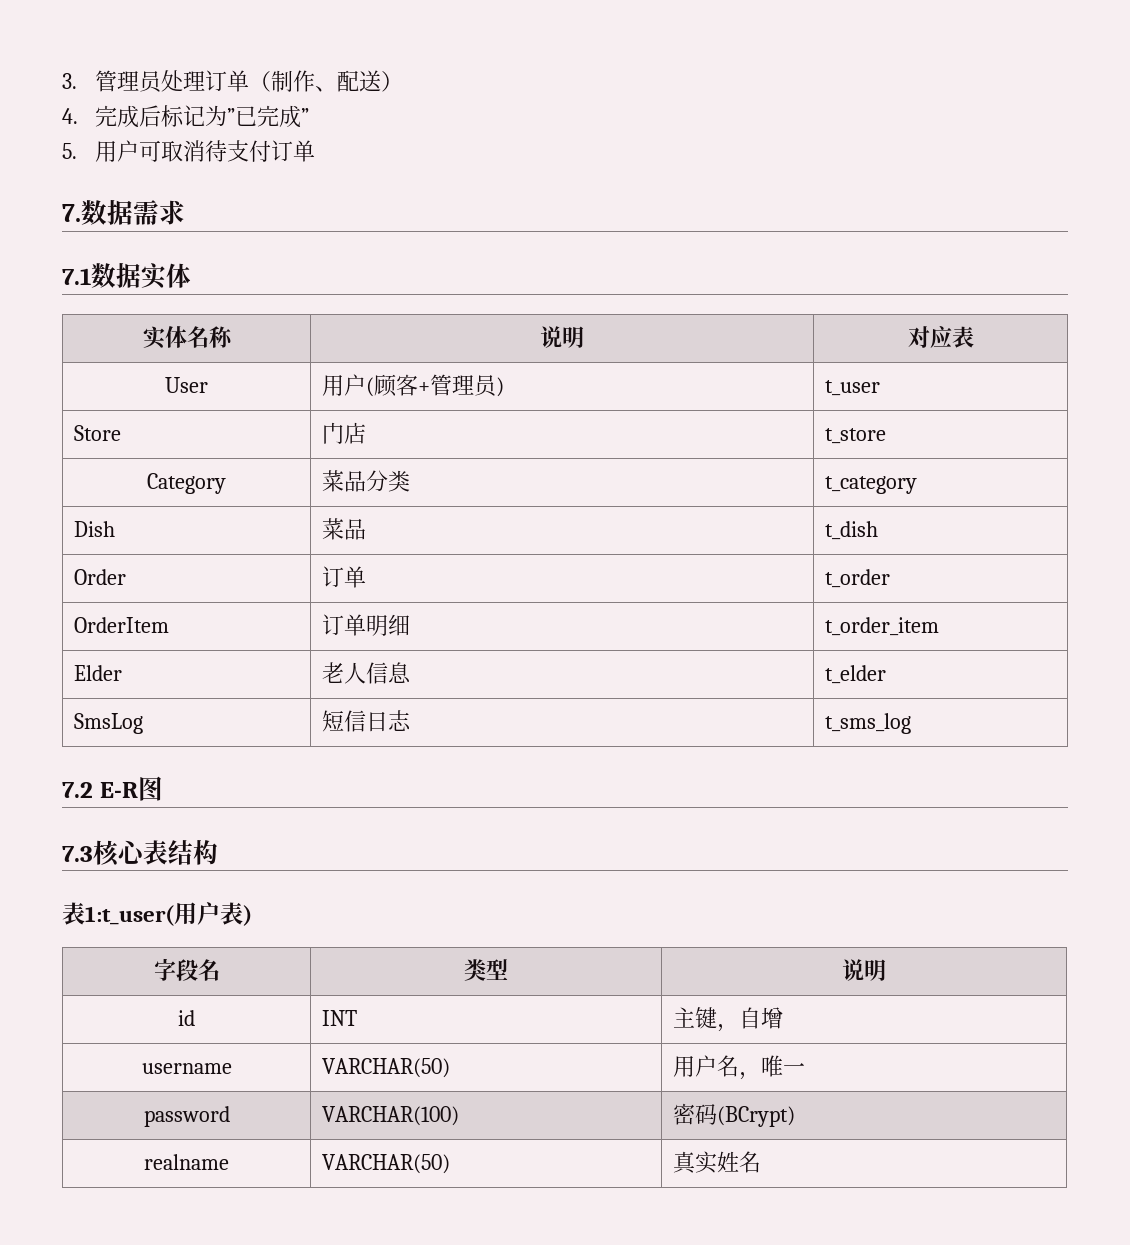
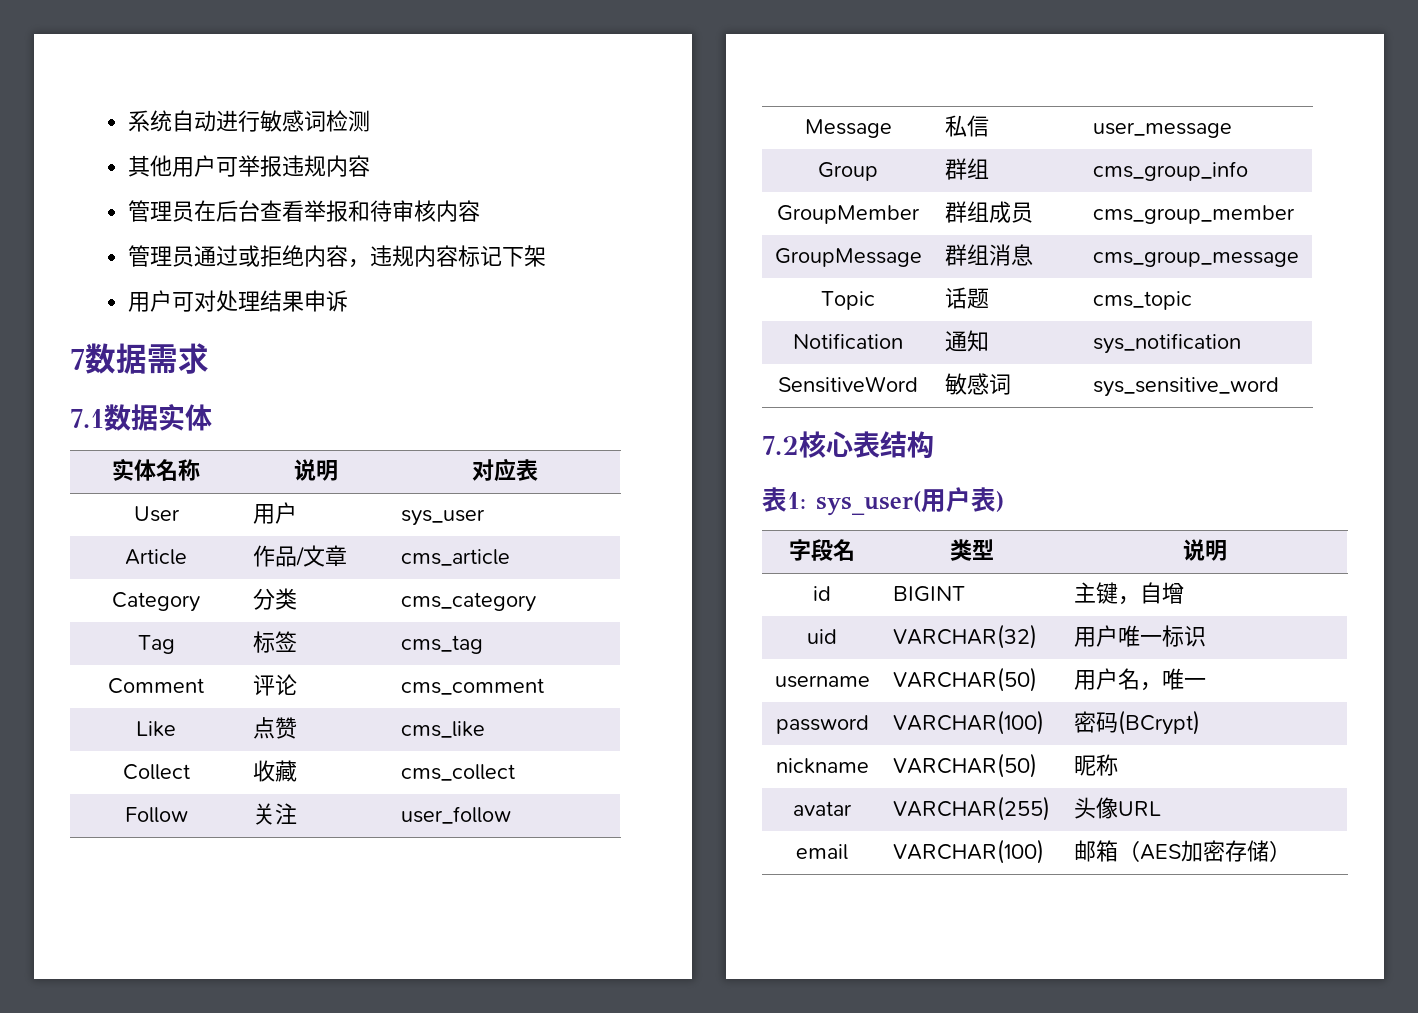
[62,70,403,93] [62,105,309,128] [62,140,315,162] [62,204,81,222] 3.管理员处理订单（制作、配送） // 4.完成后标记为”已完成” // 5.用户可取消待支付订单 // 7. -> [128,110,371,132] [128,155,371,177] [128,200,481,222] [128,245,547,268] [128,290,349,312] [70,349,85,370] 系统自动进行敏感词检测 // 其他用户可举报违规内容 // 管理员在后台查看举报和待审核内容 // 管理员通过或拒绝内容，违规内容标记下架 // 用户可对处理结果申诉 // 7
[366,374,505,397] [825,380,881,396] [74,425,122,441] [322,422,367,444] [825,428,887,444] (顾客+管理员) | t_user // Store | 门店 | t_store -> [400,509,485,526] [125,549,187,565] [252,545,347,567] [400,549,510,566] | sys_user // Article | 作品/文章 | cms_article
[322,470,367,492] 菜品 -> (200, 602) none
[825,476,918,494] [74,521,116,537] [322,518,367,540] [825,521,879,540] [74,569,127,585] [322,566,367,588] [825,569,891,588] [74,617,170,633] [322,614,411,636] [825,617,940,636] [74,665,123,681] [322,662,412,684] [825,665,887,684] [74,713,144,734] [322,710,412,732] [825,713,912,734] t_category // Dish | 菜品 | t_dish // Order | 订单 | t_order // OrderItem | 订单明细 | t_order_item // Elder | 老人信息 | t_elder // SmsLog | 短信日志 | t_sms_log -> [400,592,536,612] [137,635,175,654] [252,631,297,653] [400,635,483,654] [108,678,204,694] [252,674,297,696] [400,678,544,695] [136,721,176,737] [252,717,297,739] [400,721,485,738] [122,764,190,780] [252,760,297,782] [400,764,515,781] [124,807,188,823] [252,803,297,825] [400,806,511,824] [804,119,892,138] [944,115,989,137] [1092,122,1232,138] [818,162,878,181] [944,158,989,180] [1092,161,1248,181] [777,205,920,224] [944,201,1033,223] [1092,205,1295,224] [774,248,922,267] [944,244,1033,266] [1092,251,1299,267] [821,291,875,310] [944,287,989,309] [1092,291,1192,310] [793,333,903,349] [944,330,989,352] [1092,333,1241,354] [778,376,918,393] [944,373,1011,395] [1092,377,1279,397] cms_category // Tag | 标签 | cms_tag // Comment | 评论 | cms_comment // Like | 点赞 | cms_like // Collect | 收藏 | cms_collect // Follow | 关注 | user_follow // Message | 私信 | user_message // Group | 群组 | cms_group_info // GroupMember | 群组成员 | cms_group_member // GroupMessage | 群组消息 | cms_group_message // Topic | 话题 | cms_topic // Notification | 通知 | sys_notification // SensitiveWord | 敏感词 | sys_sensitive_word
[99,776,163,801] [62,846,93,862] E-R图 // 7.3 -> (799, 445) none
[85,905,174,926] 1:t_user( -> [787,491,921,516] 1: sys_user(
[322,1010,358,1026] INT -> [892,586,965,602] BIGINT
(784, 1018) none -> [807,629,837,644] [892,624,1037,649] [1073,625,1206,647] // uid | VARCHAR(32) | 用户唯一标识
[144,1154,229,1170] [322,1154,451,1174] [673,1151,762,1174] realname | VARCHAR(50) | 真实姓名 -> [775,758,869,774] [892,753,1037,778] [1073,754,1118,776] [793,801,852,816] [892,796,1050,821] [1073,797,1161,819] [796,844,848,860] [892,839,1044,864] [1073,840,1291,862] nickname | VARCHAR(50) | 昵称 // avatar | VARCHAR(255) | 头像URL // email | VARCHAR(100) | 邮箱（AES加密存储）

